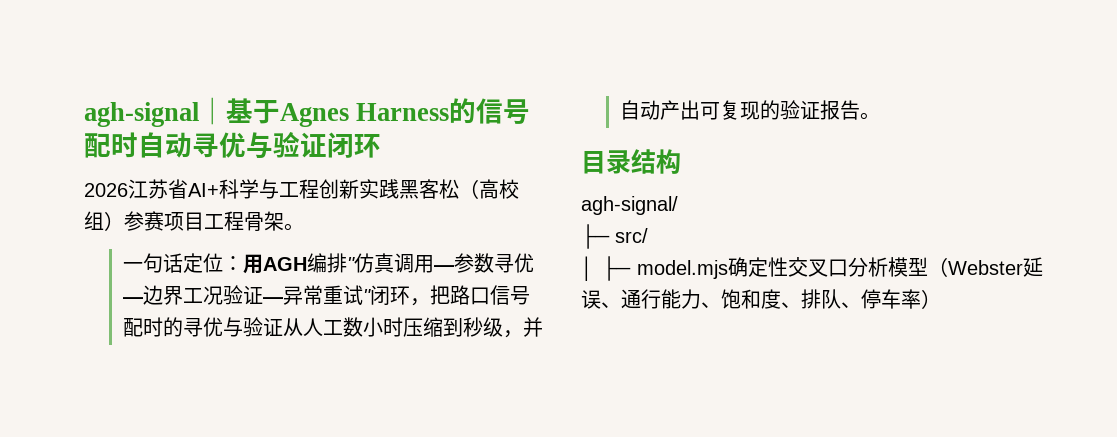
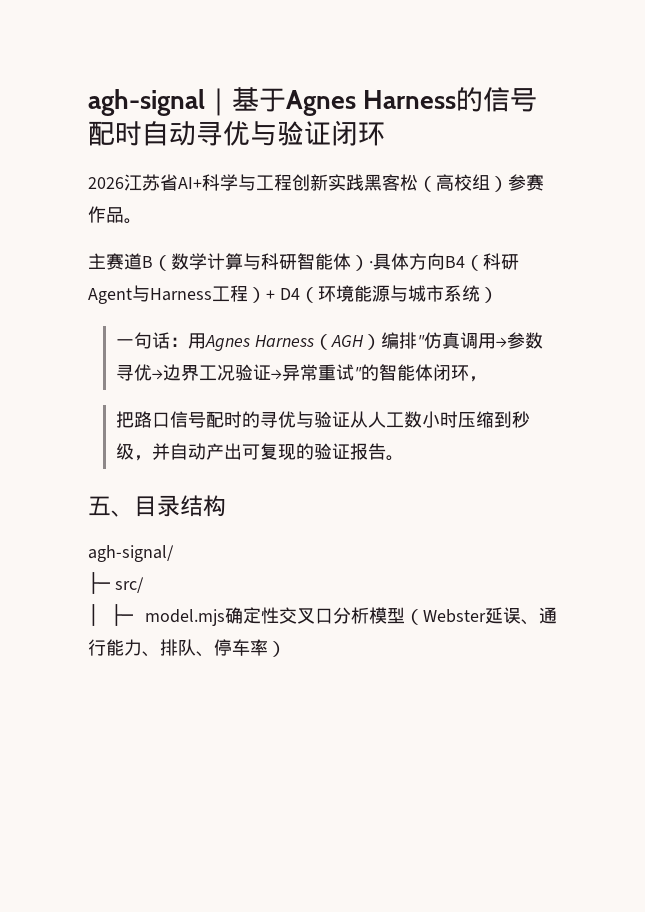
[164,211,304,231] [122,253,307,274] 项目工程骨架。 // 一句话定位：用AGH -> [88,206,142,224] [88,253,519,271] [88,285,498,304] [115,332,381,351] 作品。 // 主赛道B（数学计算与科研智能体）·具体方向B4（科研Agent与Harness工程）+ D4（环境能源与城市系统） // 一句话：用Agnes Harness（AGH）
[433,265,454,271] — -> [495,337,507,348] →
[122,297,143,303] — -> [151,369,163,380] →
[262,297,283,303] — -> [270,369,282,380] →
(371, 296) none -> [360,364,433,381] 的智能体
(430, 302) none -> (487, 379) //
(880, 116) none -> [88,496,134,517] 五、
[721,289,801,309] 饱和度、 -> (160, 654) none

